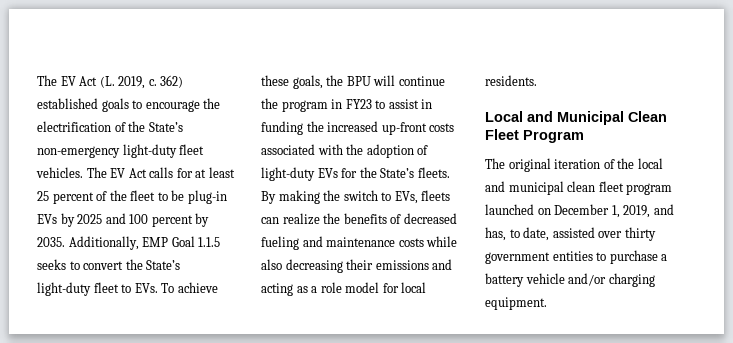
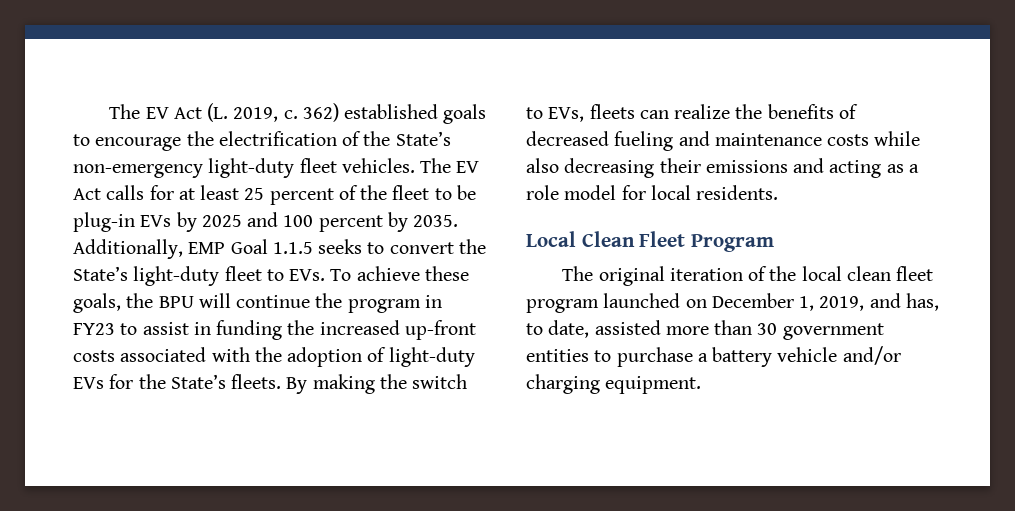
[527,111,624,125] and Municipal -> (576, 239) none
[485,181,564,195] and municipal -> (842, 273) none
[598,227,656,241] over thirty -> [665,320,778,335] more than 30

